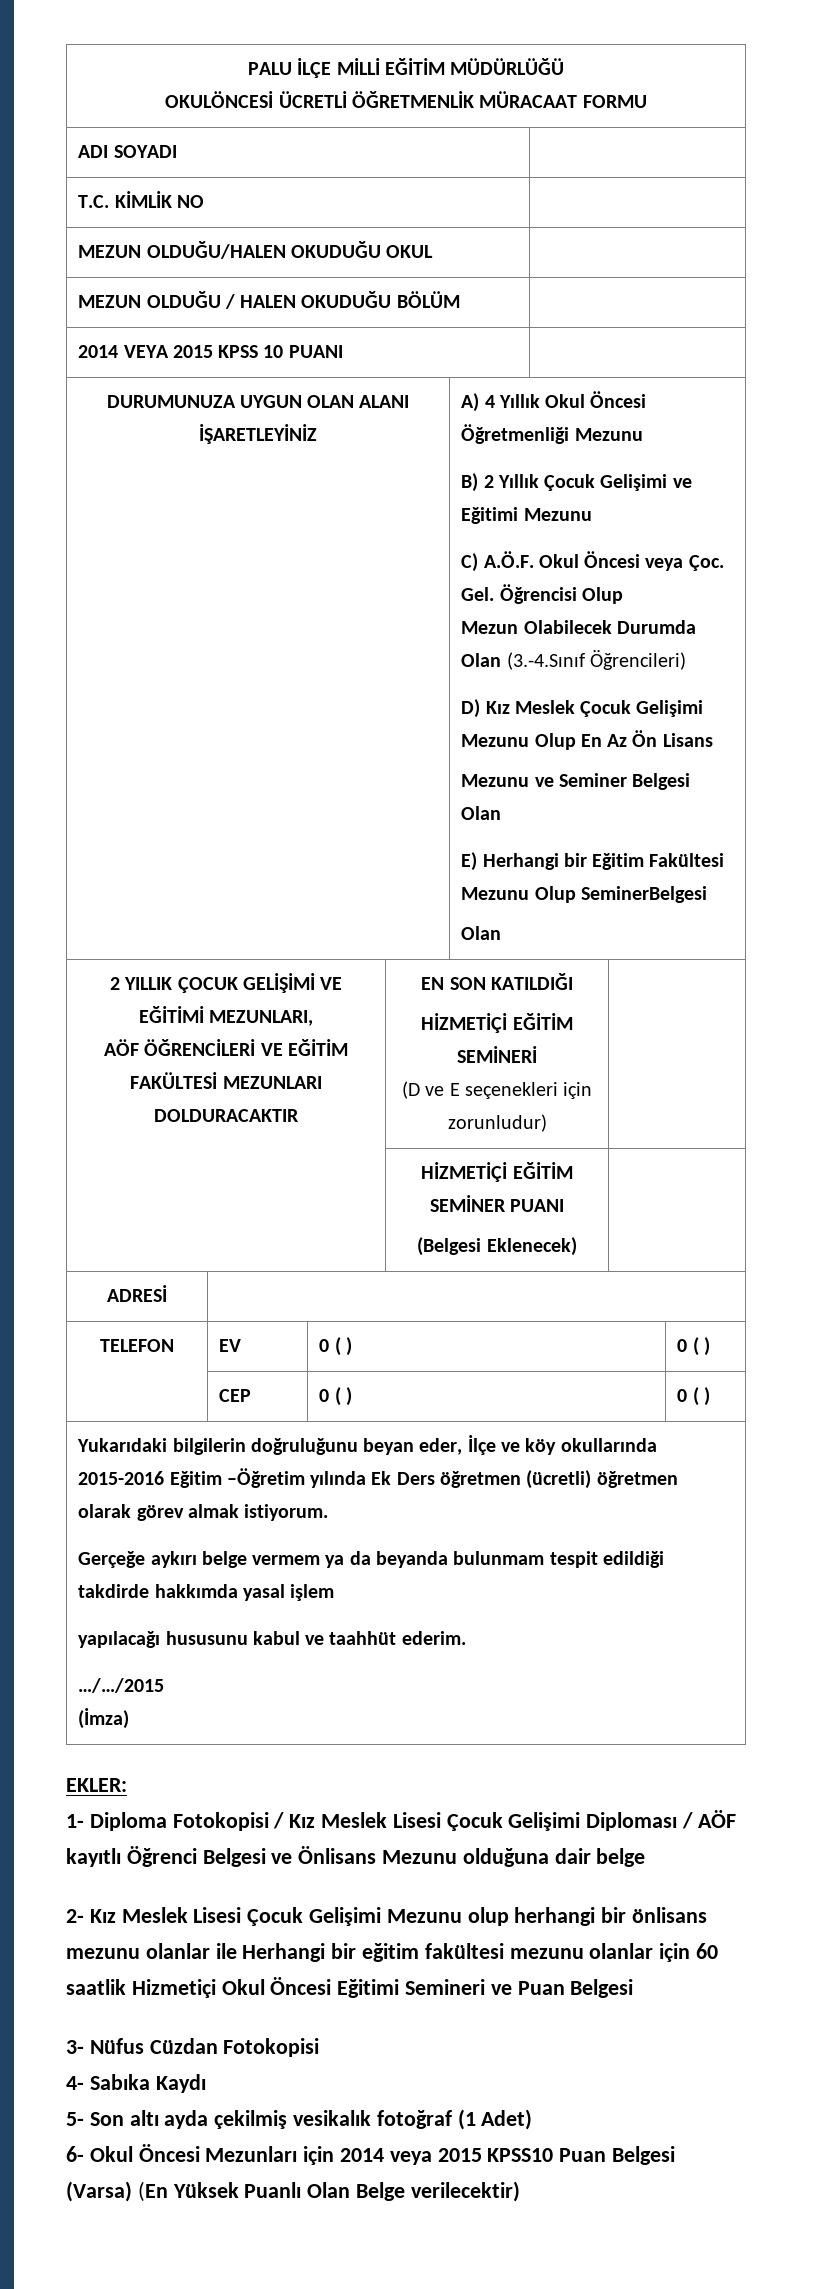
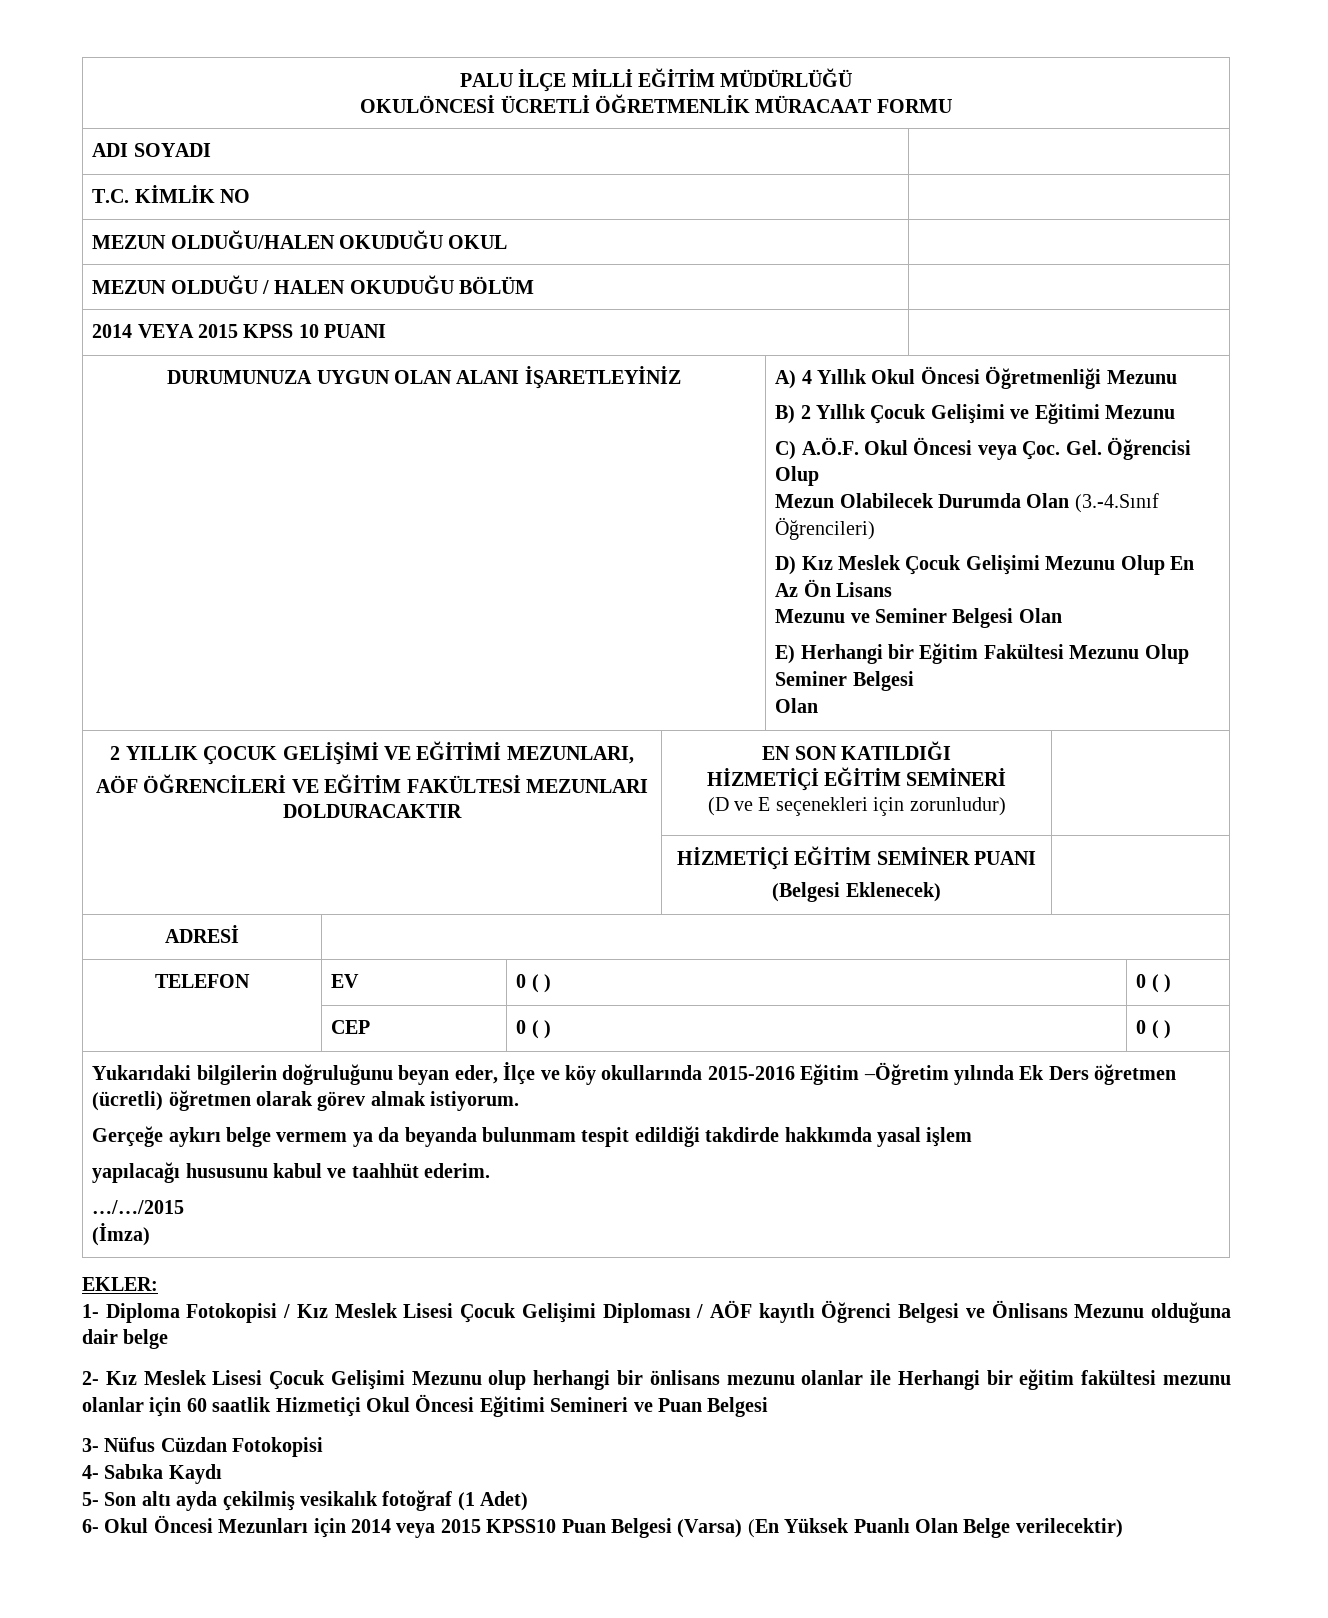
[580,886,707,903] SeminerBelgesi -> [775,671,914,691] Seminer Belgesi

